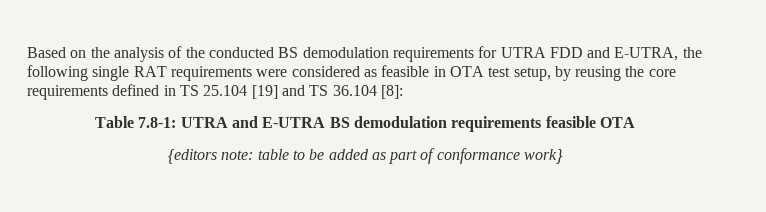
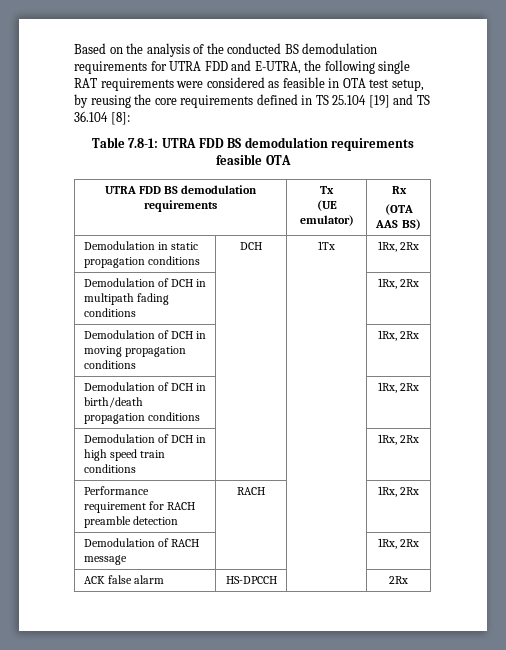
[232,116,326,128] and E-UTRA -> [198,138,224,148] FDD
[167,148,564,164] // {editors note: table to be added as part of conformance work} -> [104,185,258,194] [144,200,217,212] [320,186,334,194] [316,200,337,211] [299,215,354,226] [391,186,407,194] [384,204,413,215] [375,219,421,230] [83,241,198,250] [83,256,200,268] [240,242,262,250] [318,241,335,250] [377,241,420,252] [83,278,206,287] [83,293,169,305] [83,308,136,317] [377,278,420,289] [83,330,206,339] [83,346,186,357] [83,360,136,369] [377,330,420,341] [83,382,206,391] [83,397,143,408] [83,412,200,424] [377,382,420,393] [83,434,206,443] [83,449,165,461] [83,464,136,473] [377,434,420,445] [83,486,149,495] [83,501,195,513] [83,516,178,528] [237,487,265,495] [377,486,420,497] [83,538,199,547] [83,555,127,565] [377,538,420,549] [83,575,164,584] [225,576,277,584] [389,576,408,584] // UTRA FDD BS demodulation requirements | Tx // (UE emulator) | Rx // (OTA AAS BS) // Demodulation in static propagation conditions | DCH | 1Tx | 1Rx, 2Rx // Demodulation of DCH in multipath fading conditions | | | 1Rx, 2Rx // Demodulation of DCH in moving propagation conditions | | | 1Rx, 2Rx // Demodulation of DCH in birth/death propagation conditions | | | 1Rx, 2Rx // Demodulation of DCH in high speed train conditions | | | 1Rx, 2Rx // Performance requirement for RACH preamble detection | RACH | | 1Rx, 2Rx // Demodulation of RACH message | | | 1Rx, 2Rx // ACK false alarm | HS-DPCCH | | 2Rx

